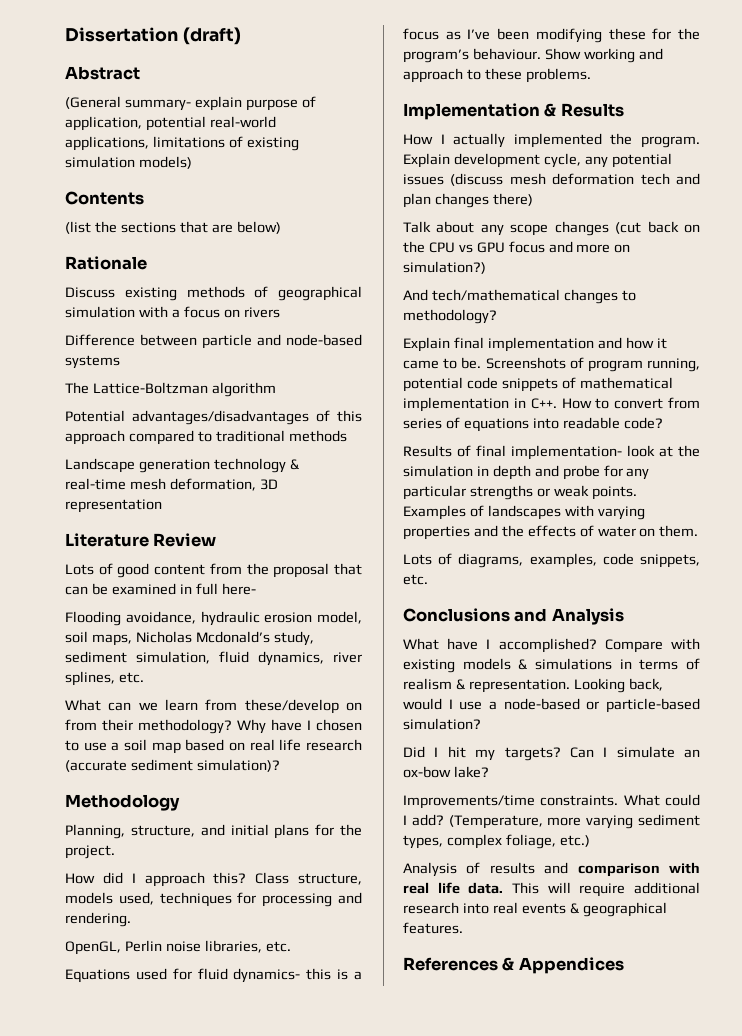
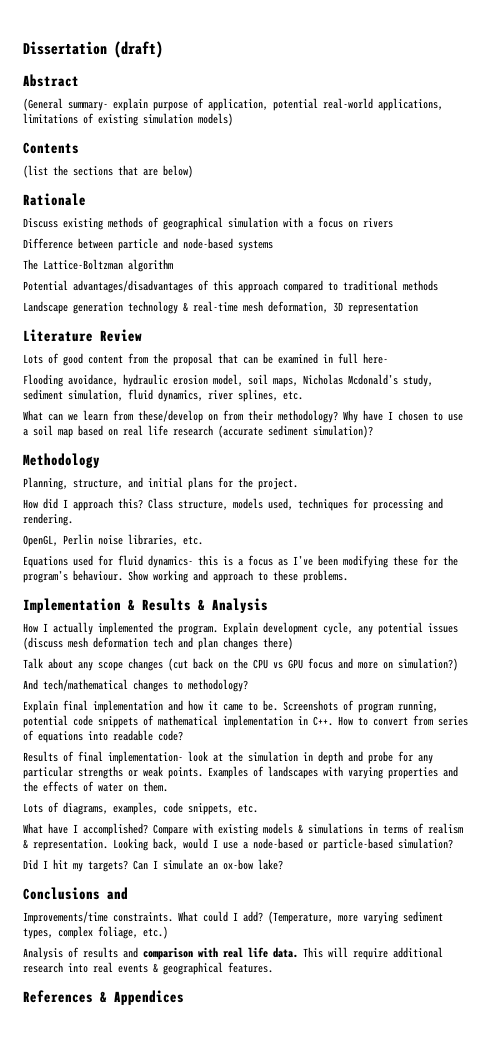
(624, 110) none -> [198,598,268,613] & Analysis
[403,608,624,625] // Conclusions and Analysis -> (258, 808) none
(489, 772) none -> [23,887,128,900] // Conclusions and

